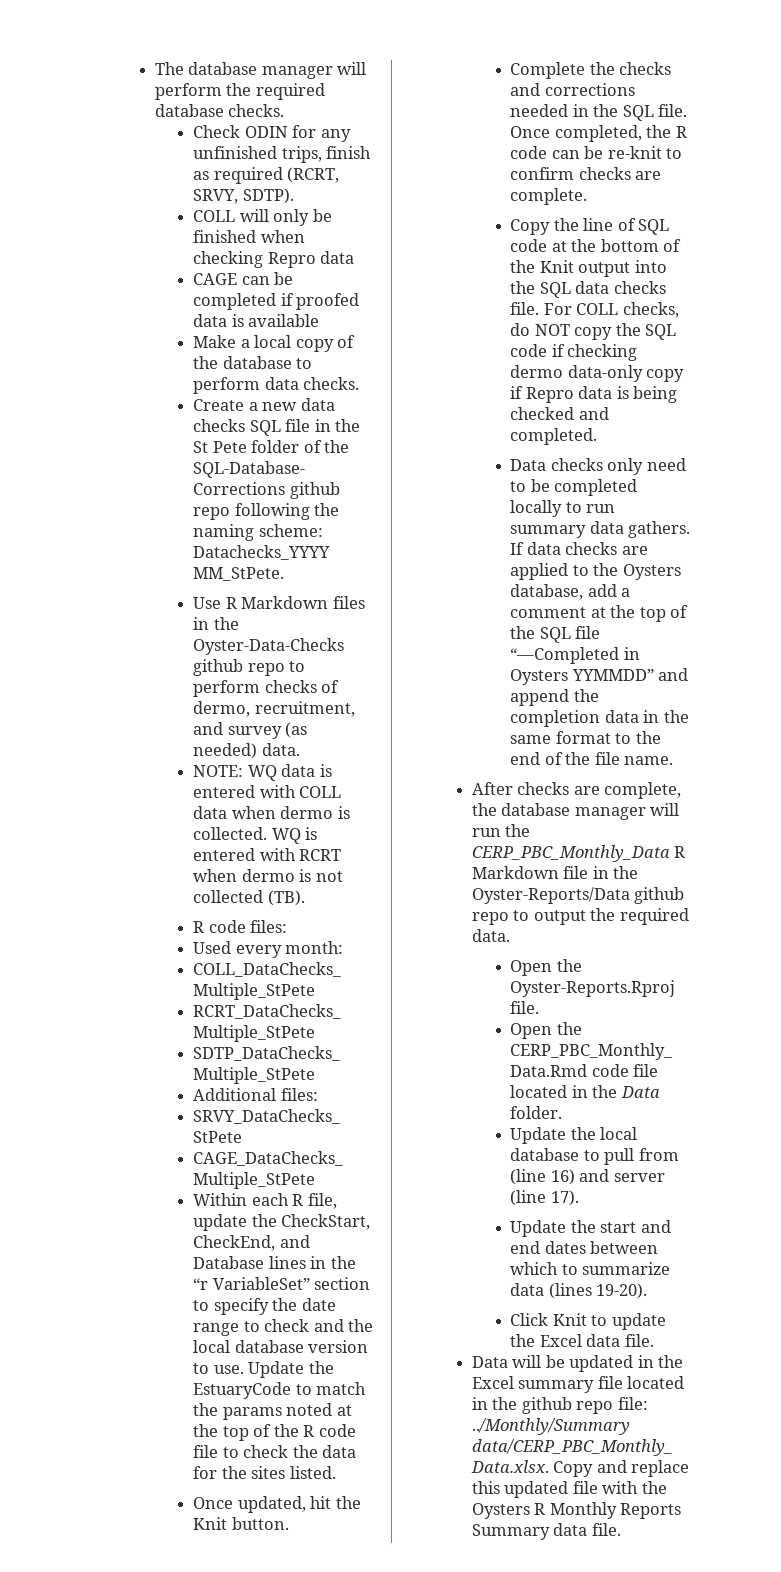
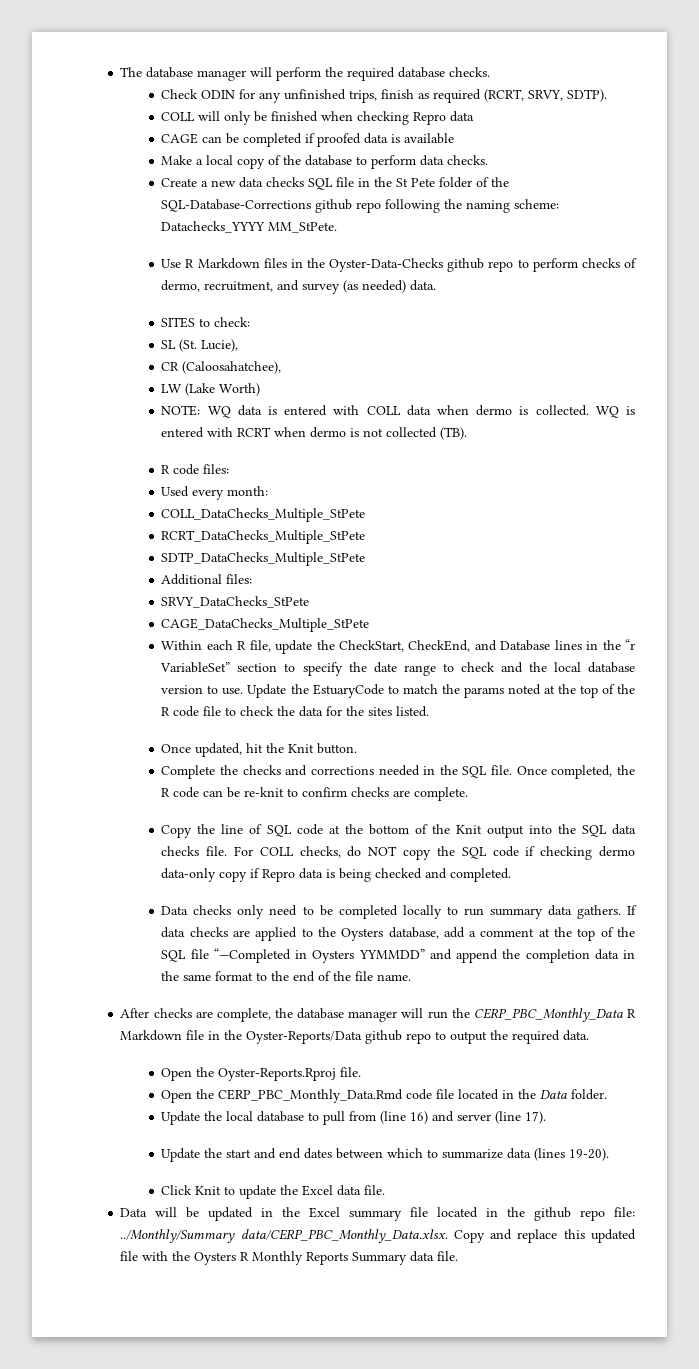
(300, 749) none -> [161,317,251,328] [161,339,239,352] [161,361,282,374] [161,383,261,396] // SITES to check: // SL (St. Lucie), // CR (Caloosahatchee), // LW (Lake Worth)

